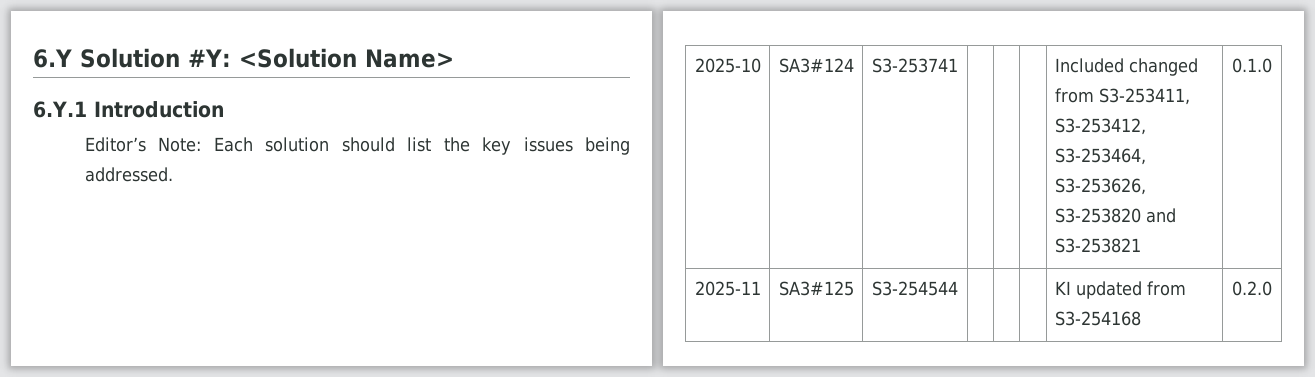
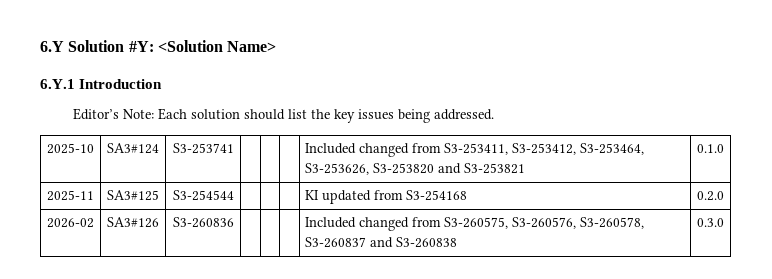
(1272, 288) none -> [47,218,94,228] [107,217,159,228] [172,217,234,228] [305,217,645,231] [305,237,458,248] [697,218,724,227] // 2026-02 | SA3#126 | S3-260836 | | | | Included changed from S3-260575, S3-260576, S3-260578, S3-260837 and S3-260838 | 0.3.0

